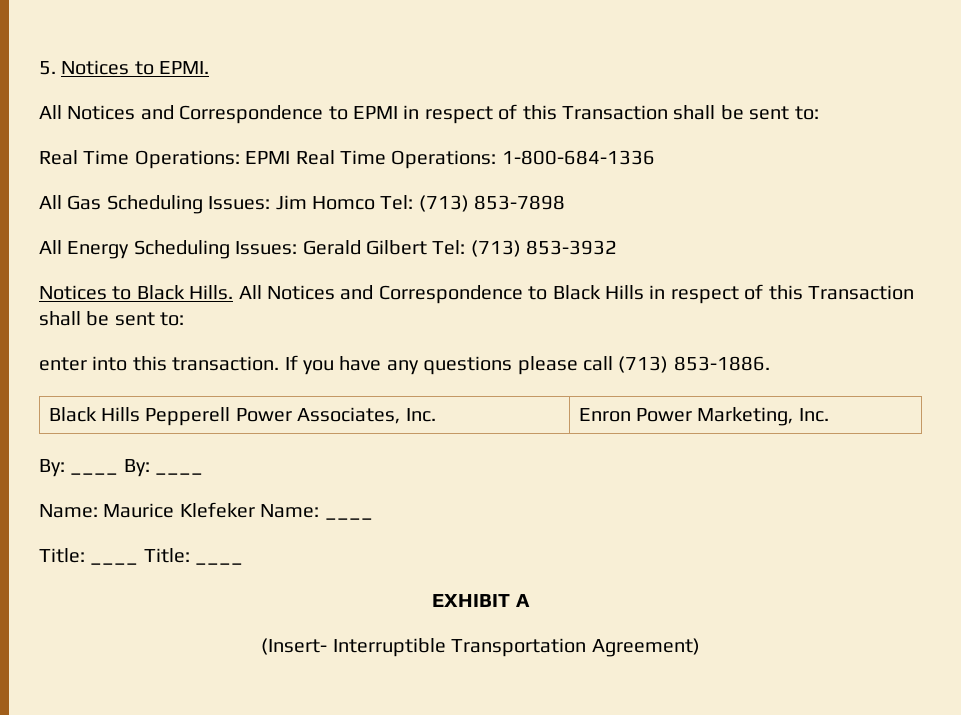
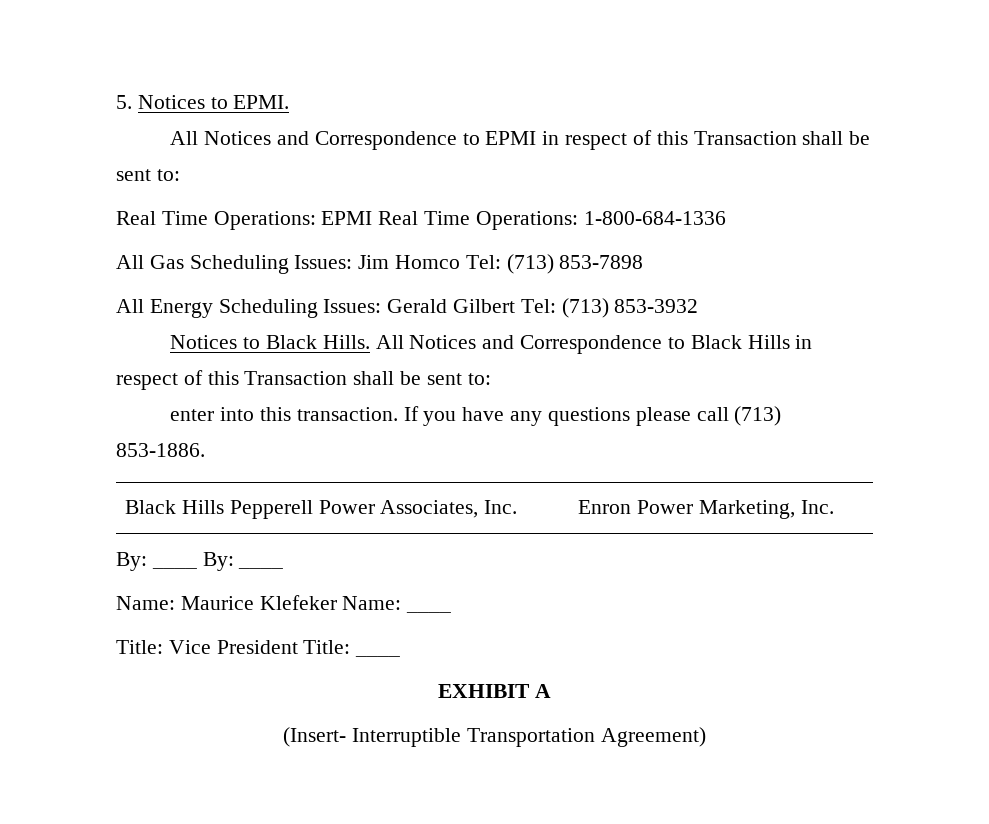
[90,562,139,565] ____ -> [168,640,298,654] Vice President

